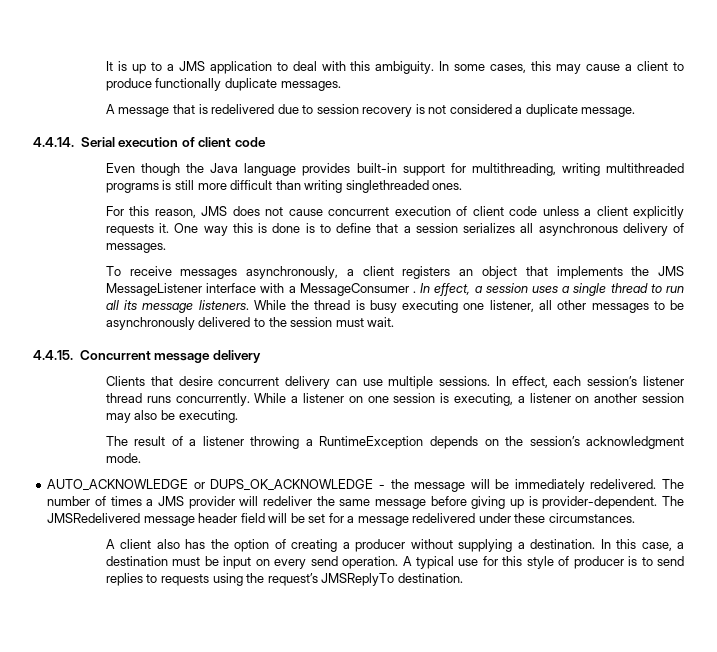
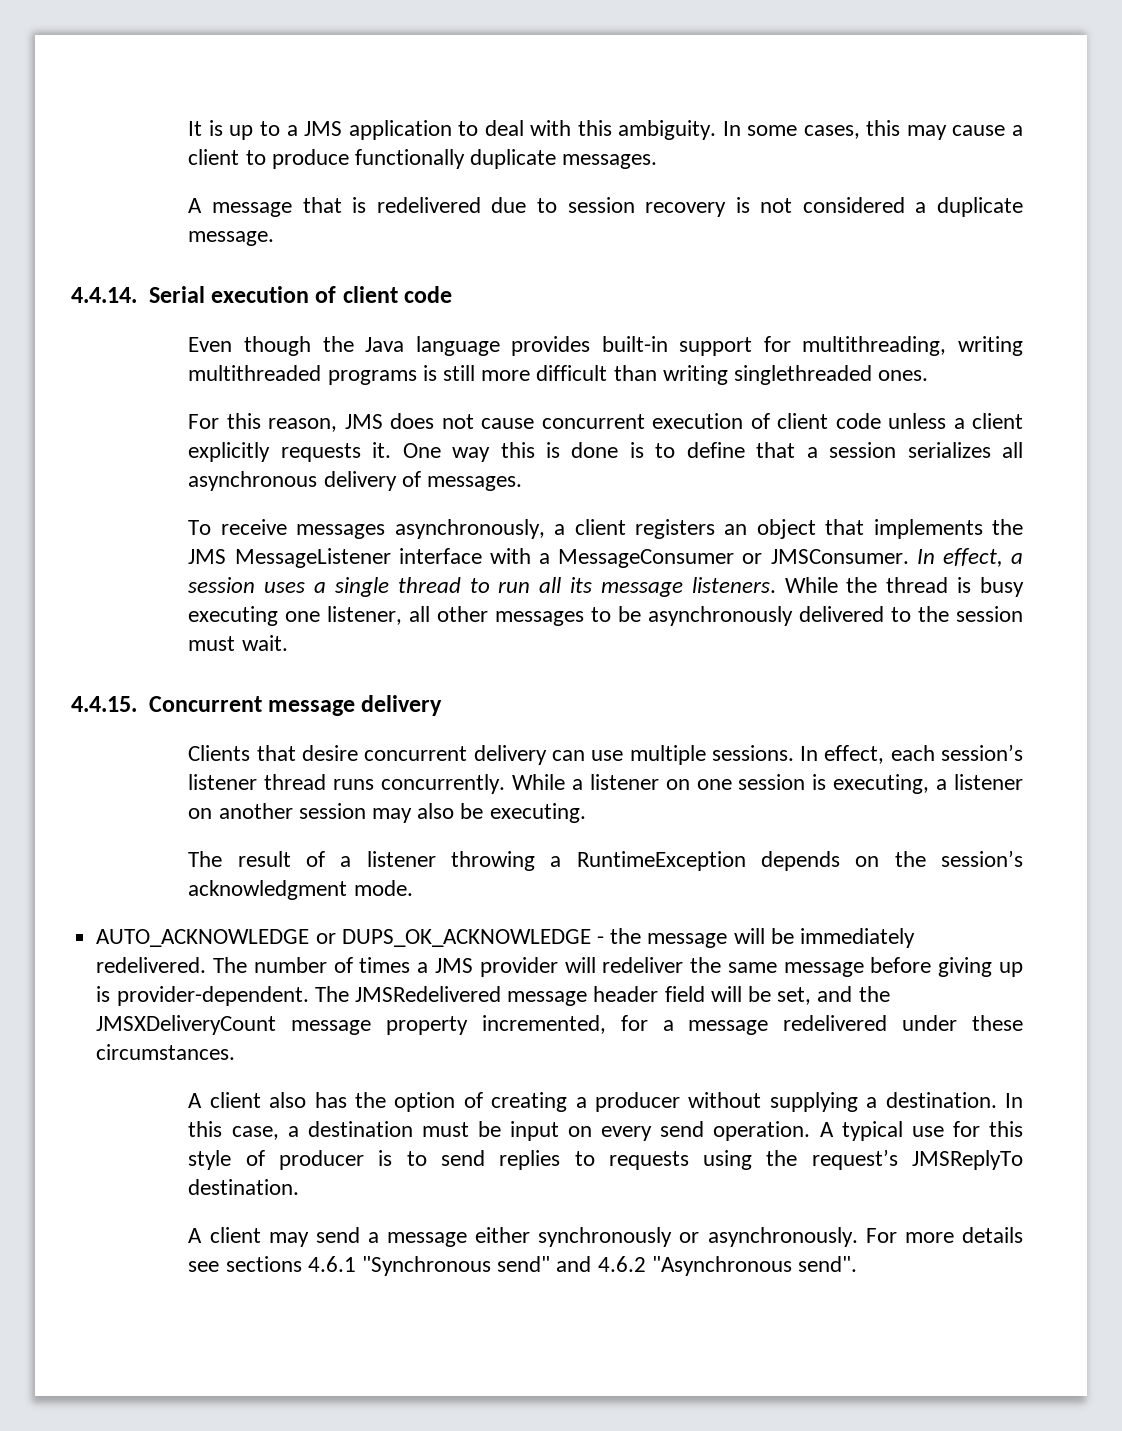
[412,291,416,293] . -> [742,549,909,564] or JMSConsumer.
[308,514,326,523] set -> [777,986,890,1005] [96,1015,606,1035] set, and the JMSXDeliveryCount message property incremented,
(463, 578) none -> [188,1227,1024,1247] [188,1256,858,1276] // A client may send a message either synchronously or asynchronously. For more details see sections 4.6.1 "Synchronous send" and 4.6.2 "Asynchronous send".

